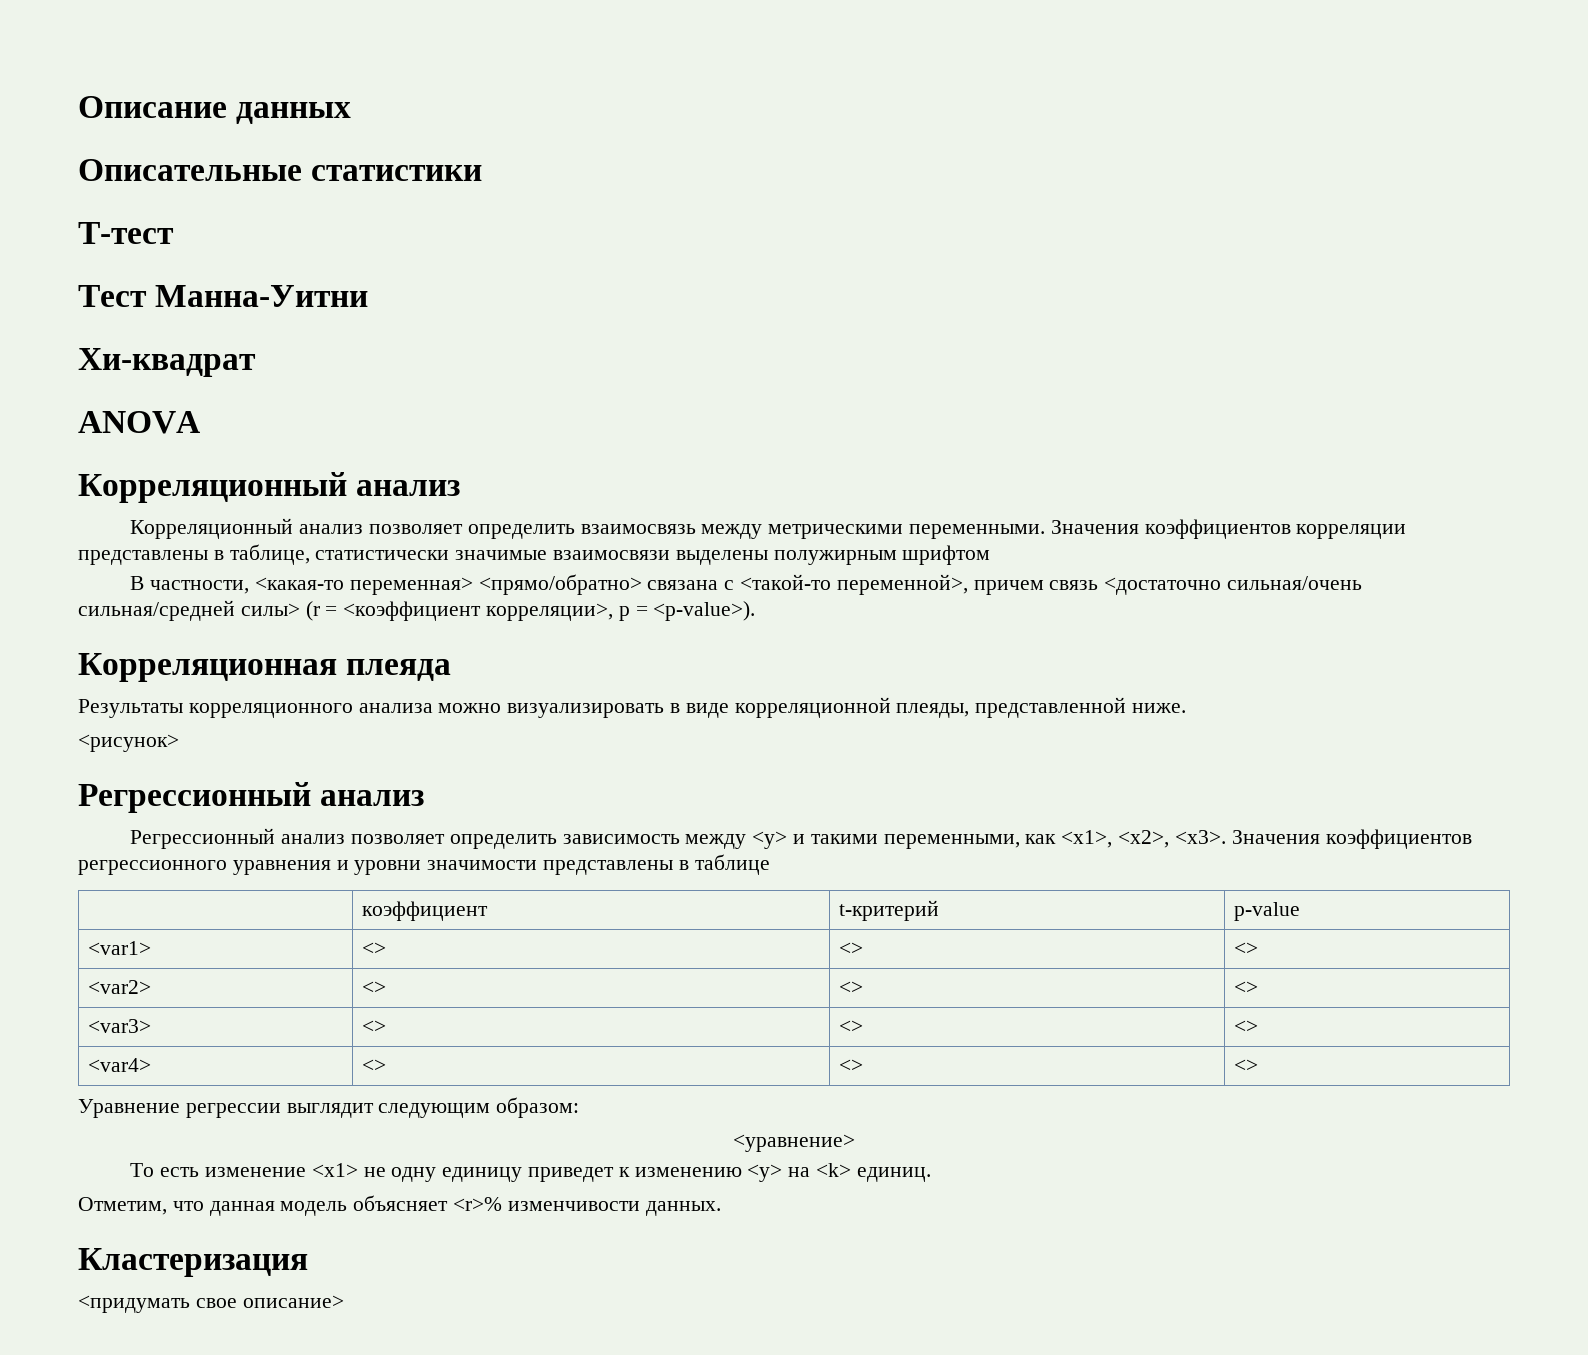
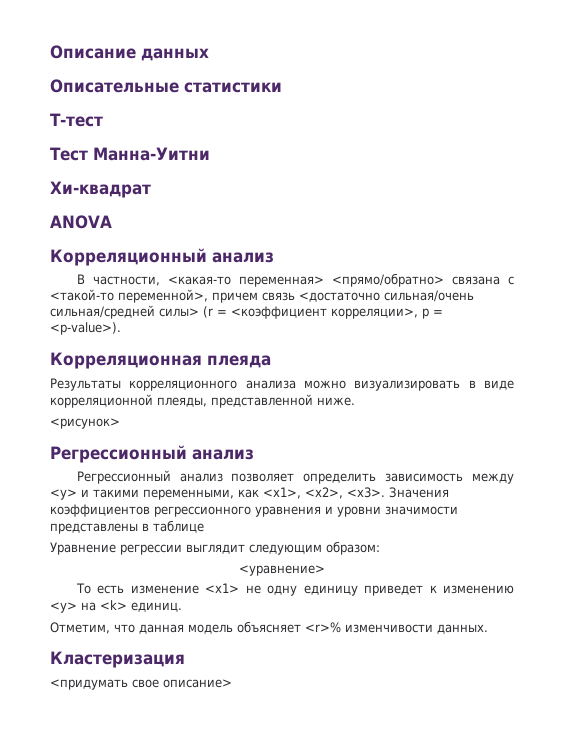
[130,518,1407,539] [78,544,991,565] // Корреляционный анализ позволяет определить взаимосвязь между метрическими переменными. Значения коэффициентов корреляции представлены в таблице, статистически значимые взаимосвязи выделены полужирным шрифтом -> (274, 257) none
[362,901,489,921] [839,900,940,921] [1234,902,1301,921] [88,941,152,955] [362,942,387,955] [839,942,864,955] [1234,942,1259,955] [88,980,152,994] [362,981,387,994] [839,981,864,994] [1234,981,1259,994] [88,1019,152,1033] [362,1020,387,1033] [839,1020,864,1033] [1234,1020,1259,1033] [88,1058,152,1072] [362,1059,387,1072] [839,1059,864,1072] [1234,1059,1259,1072] // | коэффициент | t-критерий | p-value // <var1> | <> | <> | <> // <var2> | <> | <> | <> // <var3> | <> | <> | <> // <var4> | <> | <> | <> -> (204, 526) none

